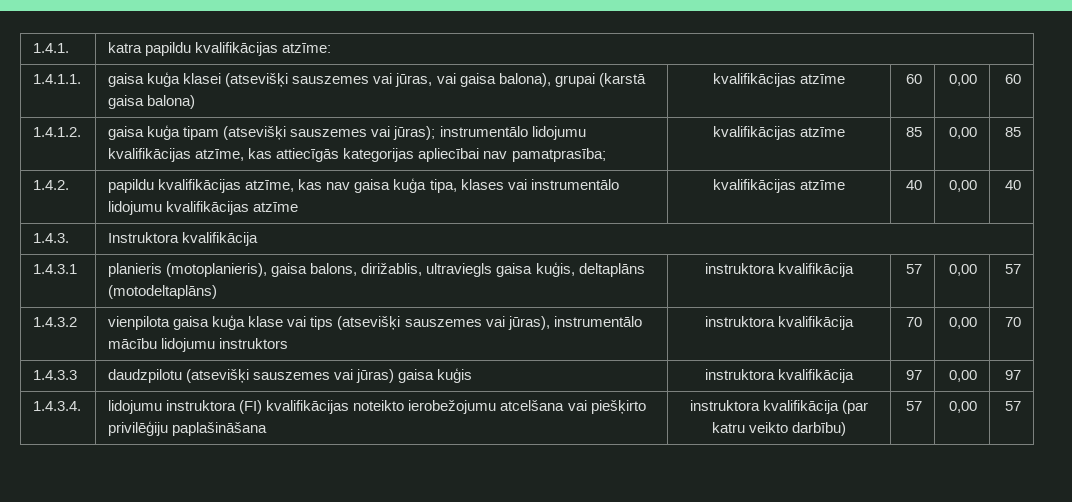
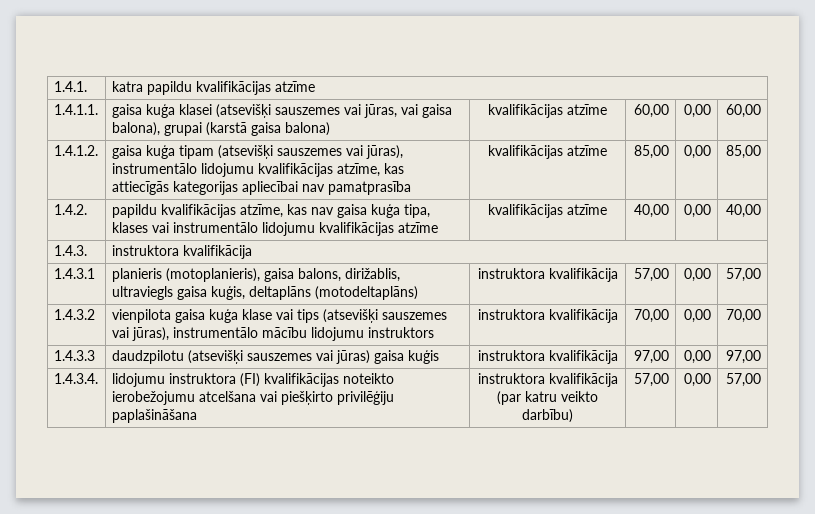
[282,43,332,53] atzīme: -> [274,81,315,92] atzīme
[905,74,922,84] [948,74,977,86] [1004,74,1021,84] 60 | 0,00 | 60 -> [634,104,670,118] [684,104,712,118] [726,104,762,118] 60,00 | 0,00 | 60,00
[393,126,436,140] jūras); -> [365,145,403,159] jūras),
[511,148,606,162] [712,126,846,140] [905,127,922,137] [948,127,977,139] [1004,127,1021,137] pamatprasība; | kvalifikācijas atzīme | 85 | 0,00 | 85 -> [327,181,411,195] [488,145,607,159] [634,145,670,159] [684,145,712,159] [726,145,762,159] pamatprasība | kvalifikācijas atzīme | 85,00 | 0,00 | 85,00
[905,180,922,190] [948,180,977,192] [1004,180,1021,190] 40 | 0,00 | 40 -> [634,204,670,218] [684,204,712,218] [726,204,762,218] 40,00 | 0,00 | 40,00
[108,232,180,243] Instruktora -> [111,245,179,256] instruktora
[905,264,922,274] [948,264,977,276] [1004,264,1021,274] 57 | 0,00 | 57 -> [634,268,670,282] [684,268,712,282] [726,268,762,282] 57,00 | 0,00 | 57,00
[905,317,922,327] [948,317,977,329] [1004,317,1021,327] 70 | 0,00 | 70 -> [634,309,670,323] [684,309,712,323] [726,309,762,323] 70,00 | 0,00 | 70,00
[905,370,922,380] [948,370,977,382] [1004,370,1021,380] 97 | 0,00 | 97 -> [634,350,670,364] [684,350,712,364] [726,350,762,364] 97,00 | 0,00 | 97,00
[905,401,922,411] [948,401,977,413] [1004,401,1021,411] 57 | 0,00 | 57 -> [634,373,670,387] [684,373,712,387] [726,373,762,387] 57,00 | 0,00 | 57,00

